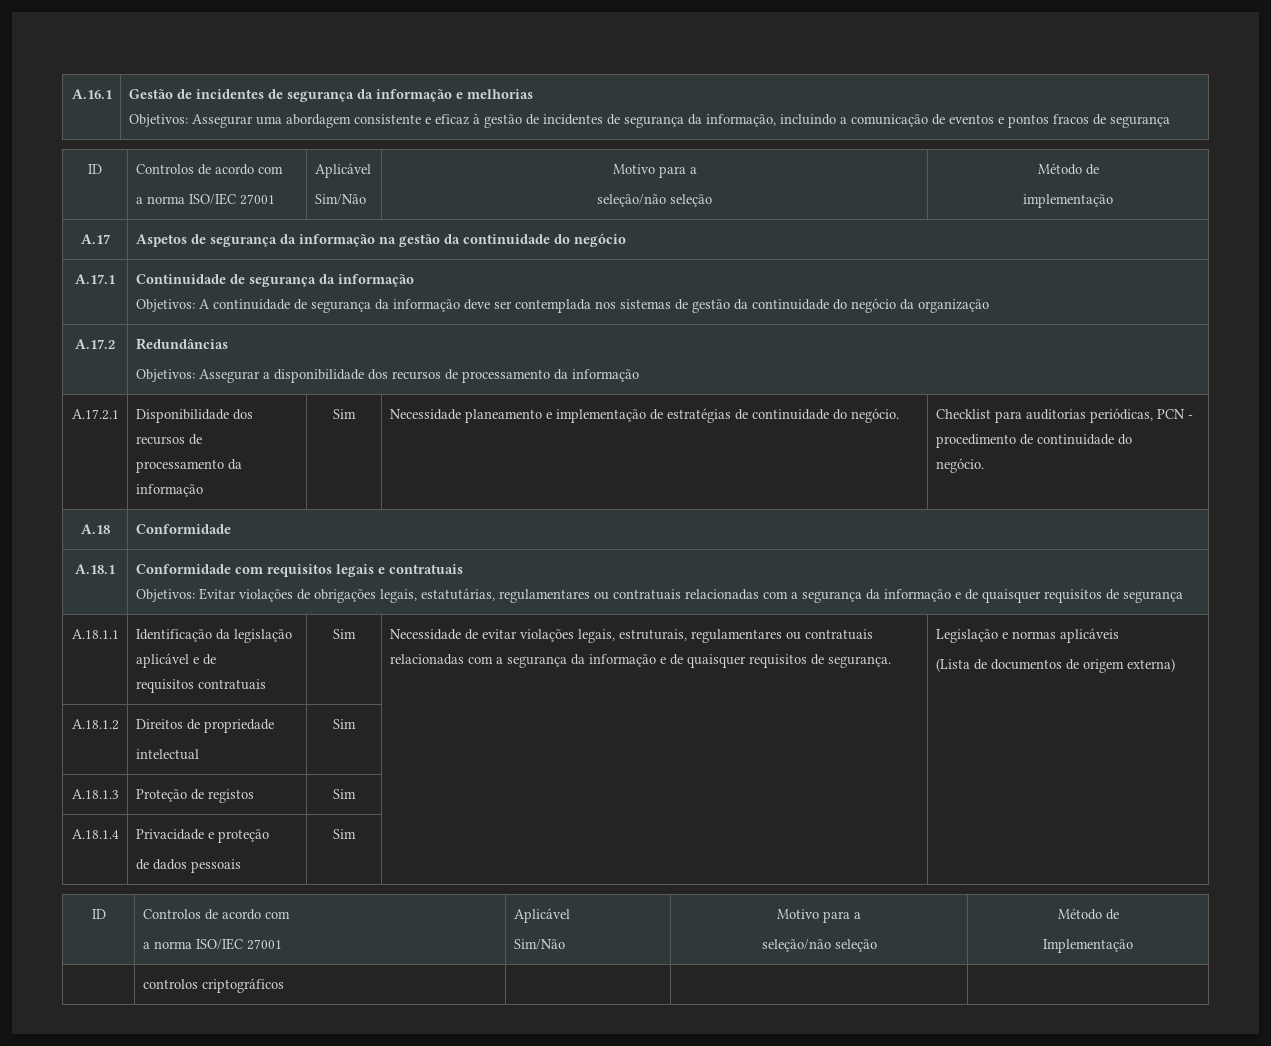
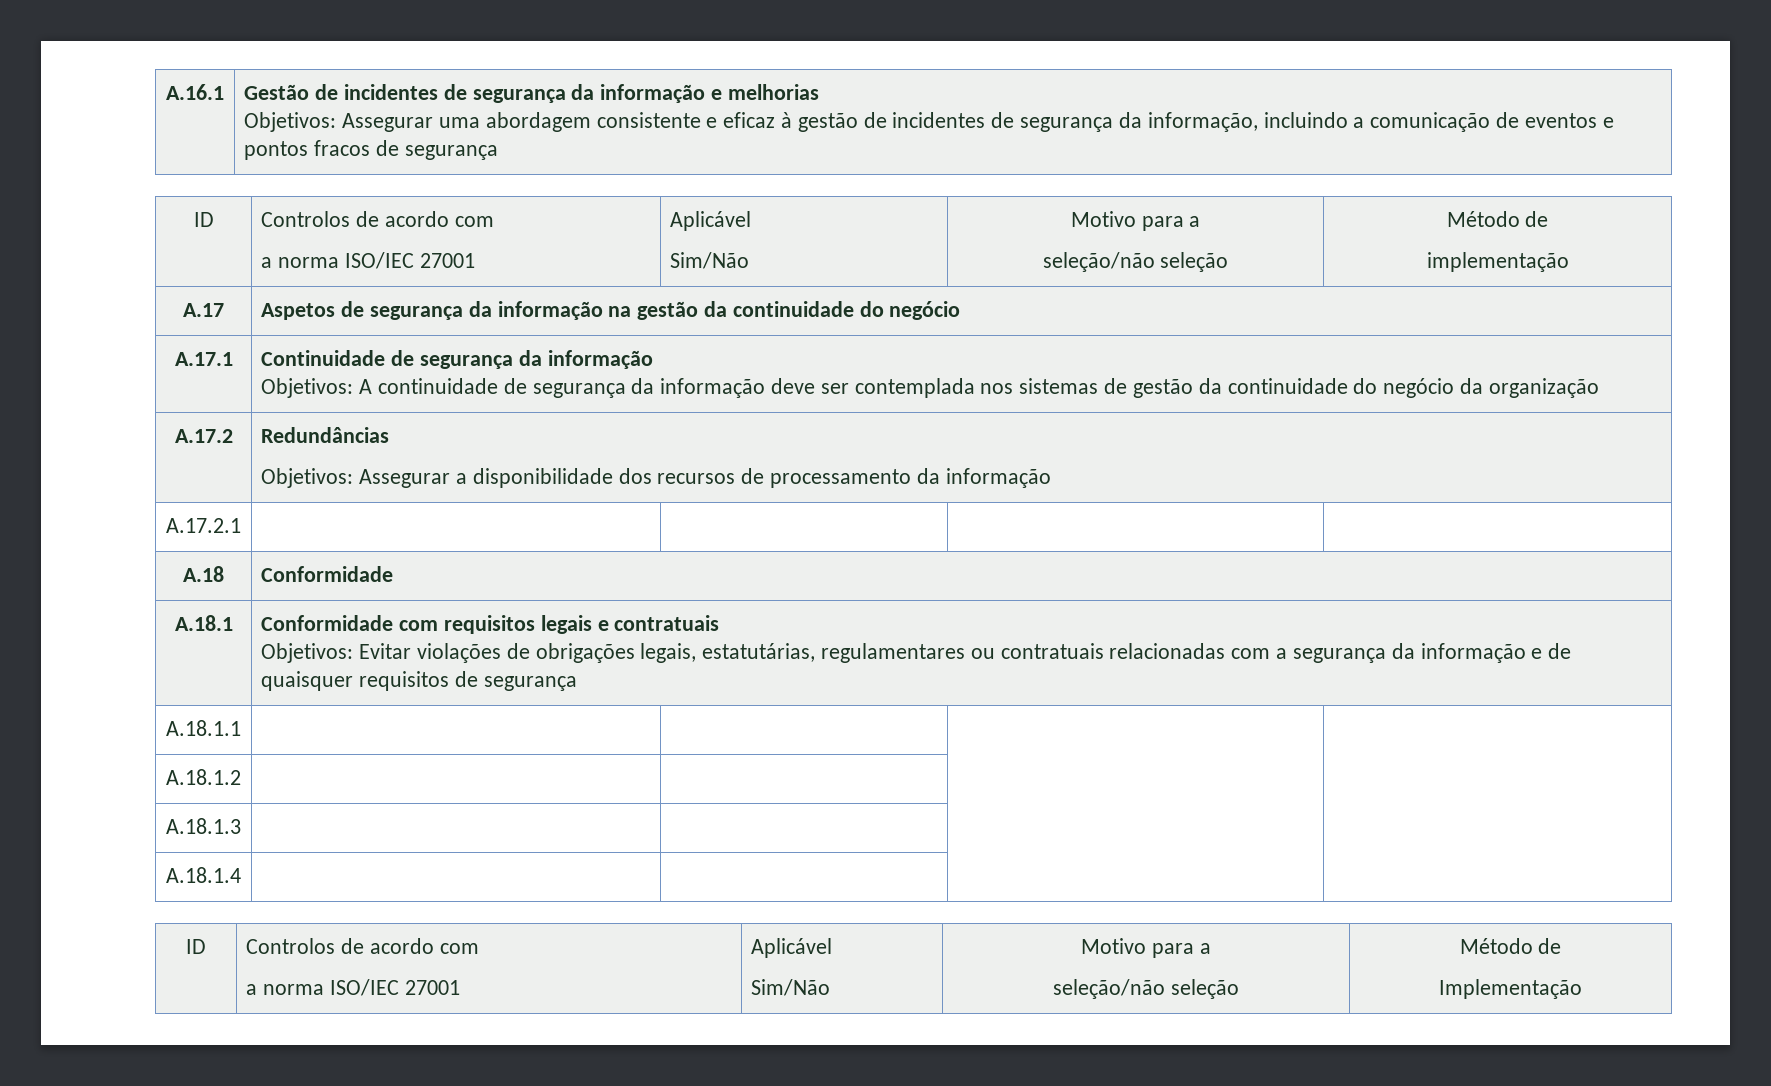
[135,409,253,423] [135,434,202,445] [135,459,242,473] [135,484,203,497] [333,409,356,419] [389,408,899,423] [935,408,1193,423] [935,434,1132,448] [935,458,984,473] Disponibilidade dos recursos de // processamento da informação | Sim | Necessidade planeamento e implementação de estratégias de continuidade do negócio. | Checklist para auditorias periódicas, PCN - procedimento de continuidade do // negócio. -> (241, 525) | | |
[135,629,292,643] [135,653,216,668] [135,679,266,693] [333,629,356,639] [389,629,873,643] [389,654,891,668] [935,628,1119,643] [935,658,1175,673] [71,719,119,730] [135,719,274,733] [135,749,199,760] [333,719,356,729] [71,789,119,799] [135,789,254,803] [333,789,356,799] [71,829,119,839] [135,829,269,843] [135,859,241,873] [333,829,356,839] Identificação da legislação aplicável e de // requisitos contratuais | Sim | Necessidade de evitar violações legais, estruturais, regulamentares ou contratuais relacionadas com a segurança da informação e de quaisquer requisitos de segurança. | Legislação e normas aplicáveis // (Lista de documentos de origem externa) // A.18.1.2 | Direitos de propriedade // intelectual | Sim | | // A.18.1.3 | Proteção de registos | Sim | | // A.18.1.4 | Privacidade e proteção // de dados pessoais | Sim -> [166,769,241,785] [166,818,241,834] [166,867,241,883] | | | // A.18.1.2 | | | | // A.18.1.3 | | | | // A.18.1.4 | |
[142,978,284,993] // | controlos criptográficos | | | -> (1582, 989) none

